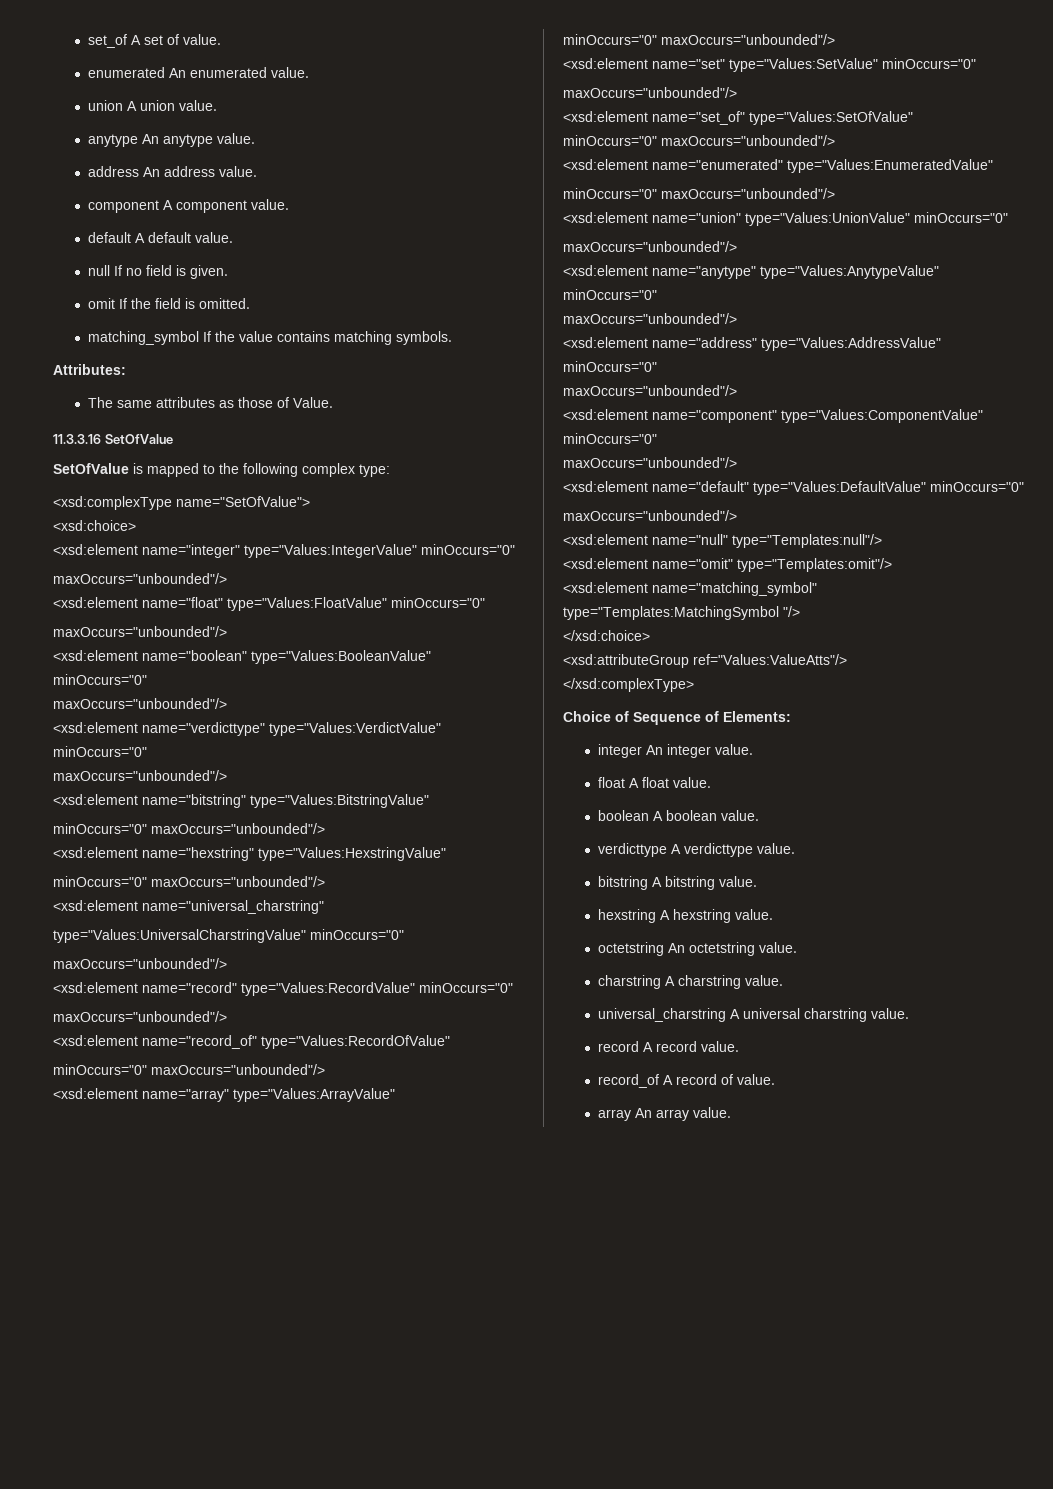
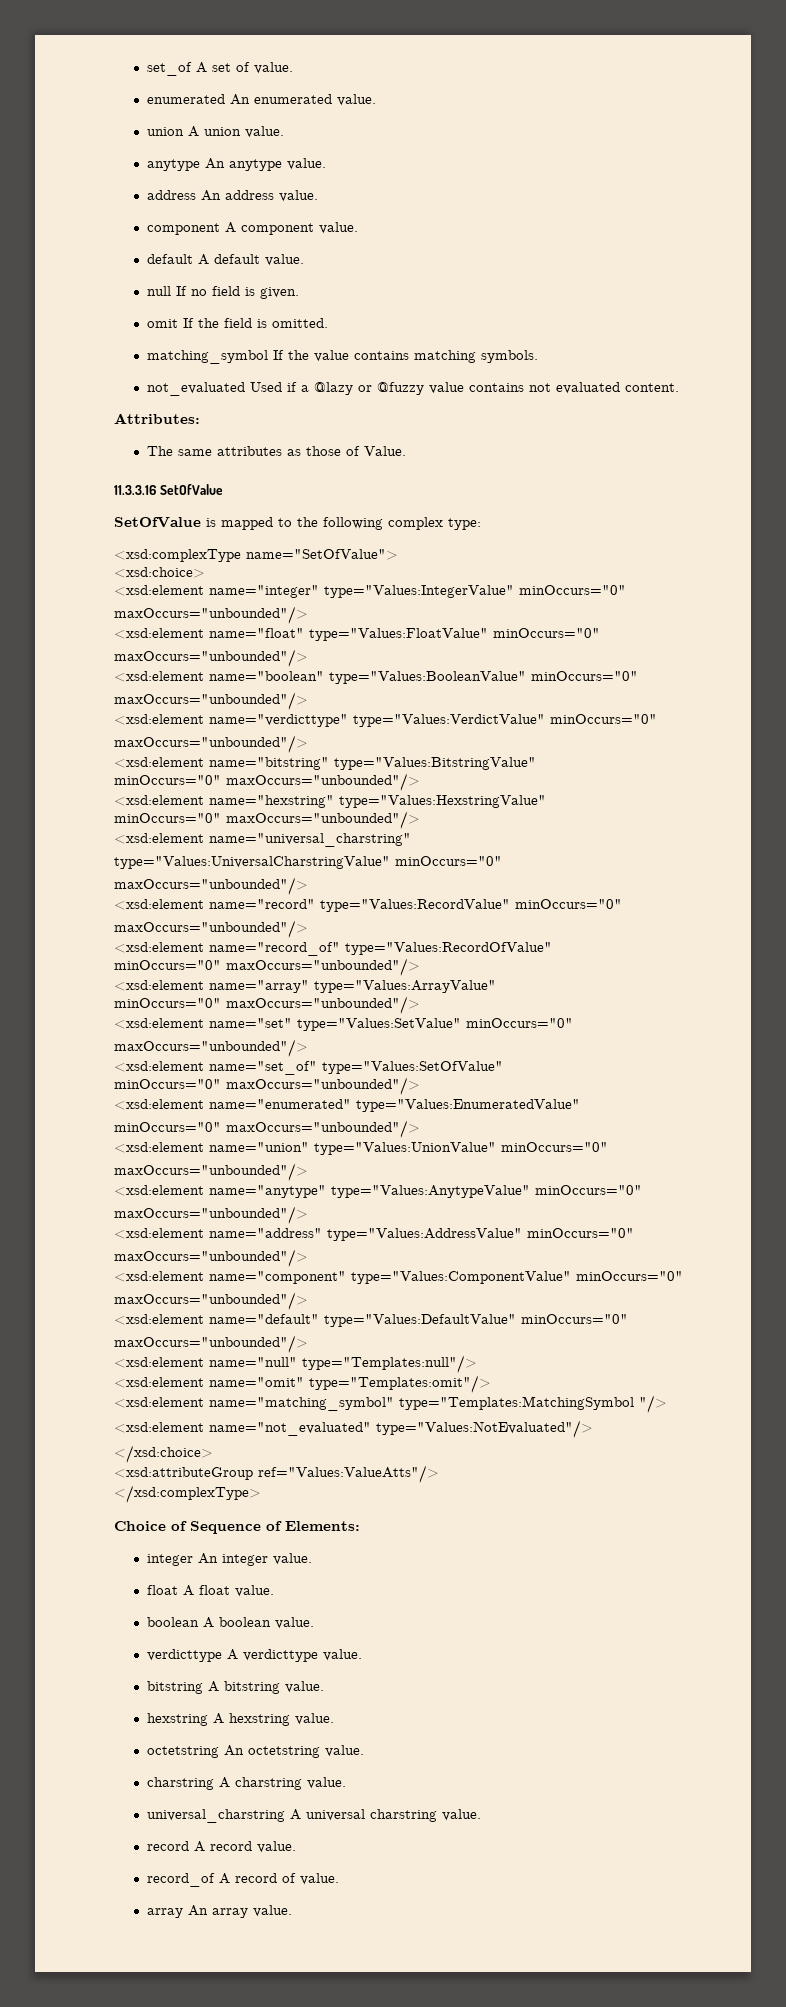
(452, 338) none -> [146,382,679,396] // not_evaluated Used if a @lazy or @fuzzy value contains not evaluated content.
(800, 611) none -> [114,1420,593,1438] // <xsd:element name="not_evaluated" type="Values:NotEvaluated"/>

